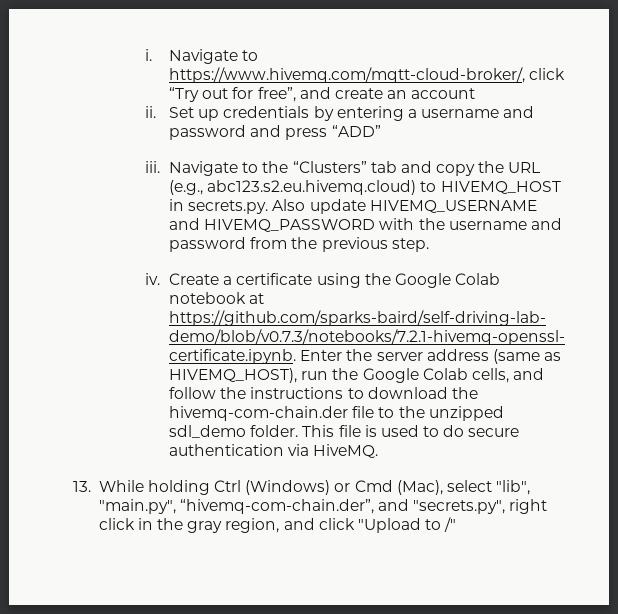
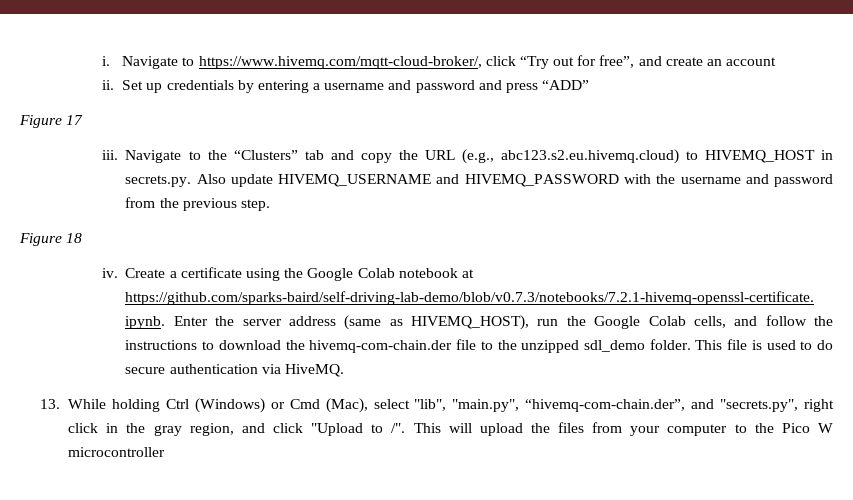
(381, 131) none -> [19,115,84,128] // Figure 17
(429, 245) none -> [19,233,83,246] // Figure 18
[444,517,457,532] /" -> [391,422,834,436] [68,447,166,457] /". This will upload the files from your computer to the Pico W microcontroller

